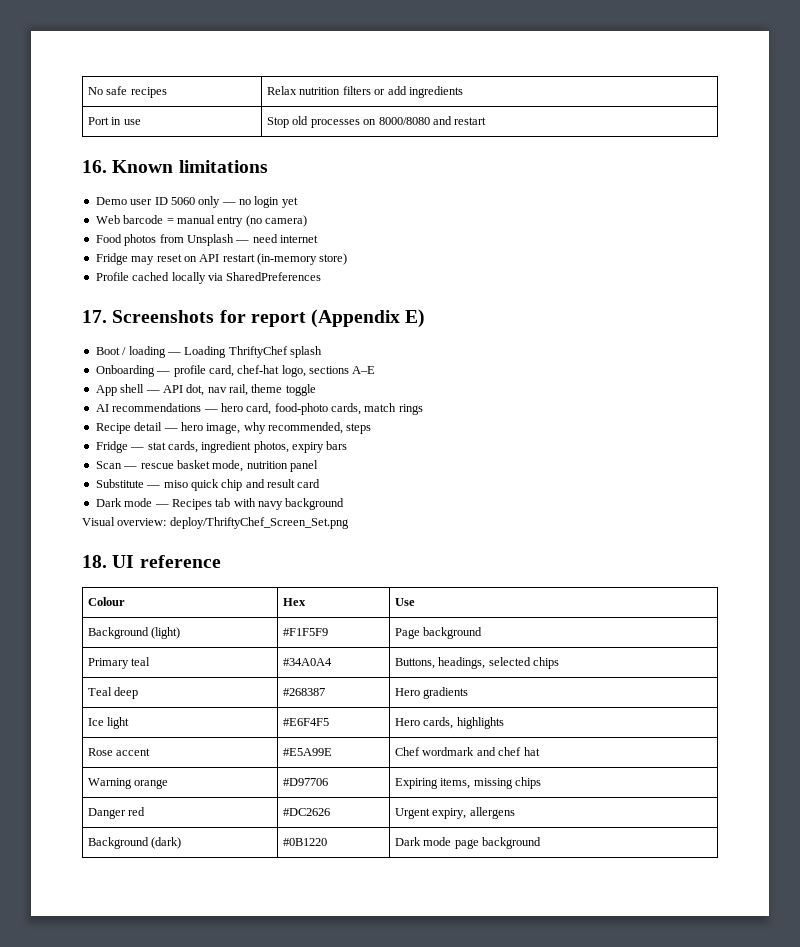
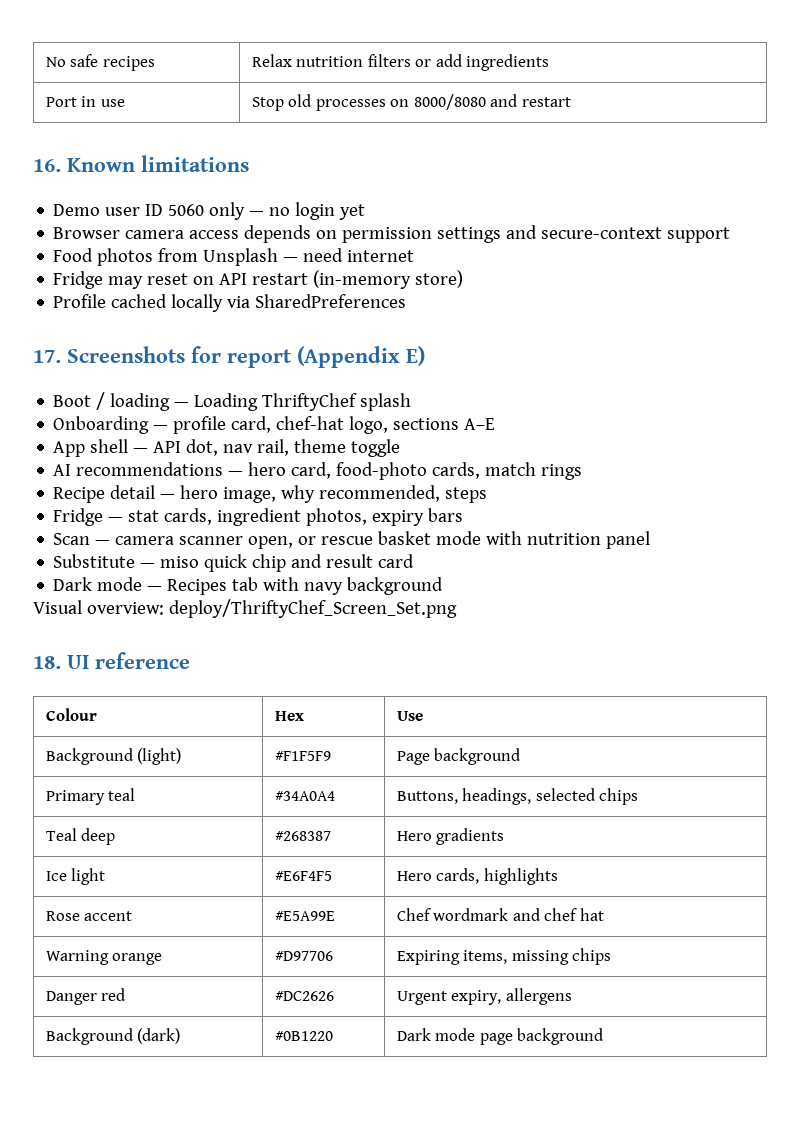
[95,215,307,227] Web barcode = manual entry (no camera) -> [53,225,731,243] Browser camera access depends on permission settings and secure-context support
[140,460,244,472] rescue basket mode, -> [115,531,523,549] camera scanner open, or rescue basket mode with

